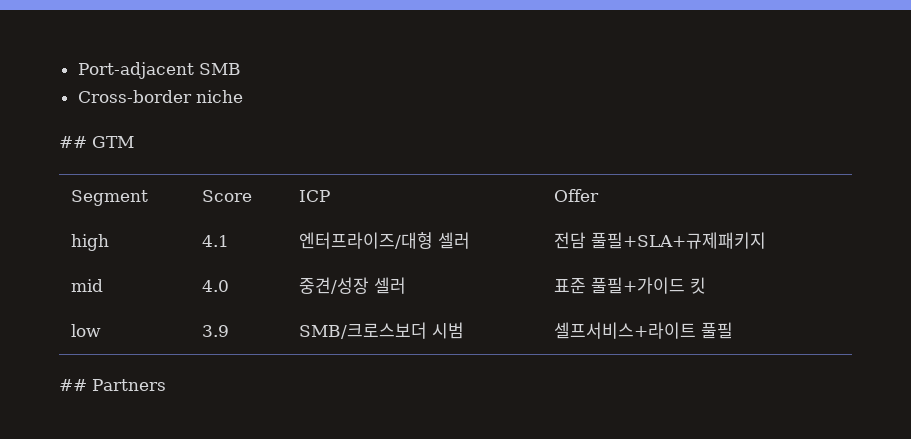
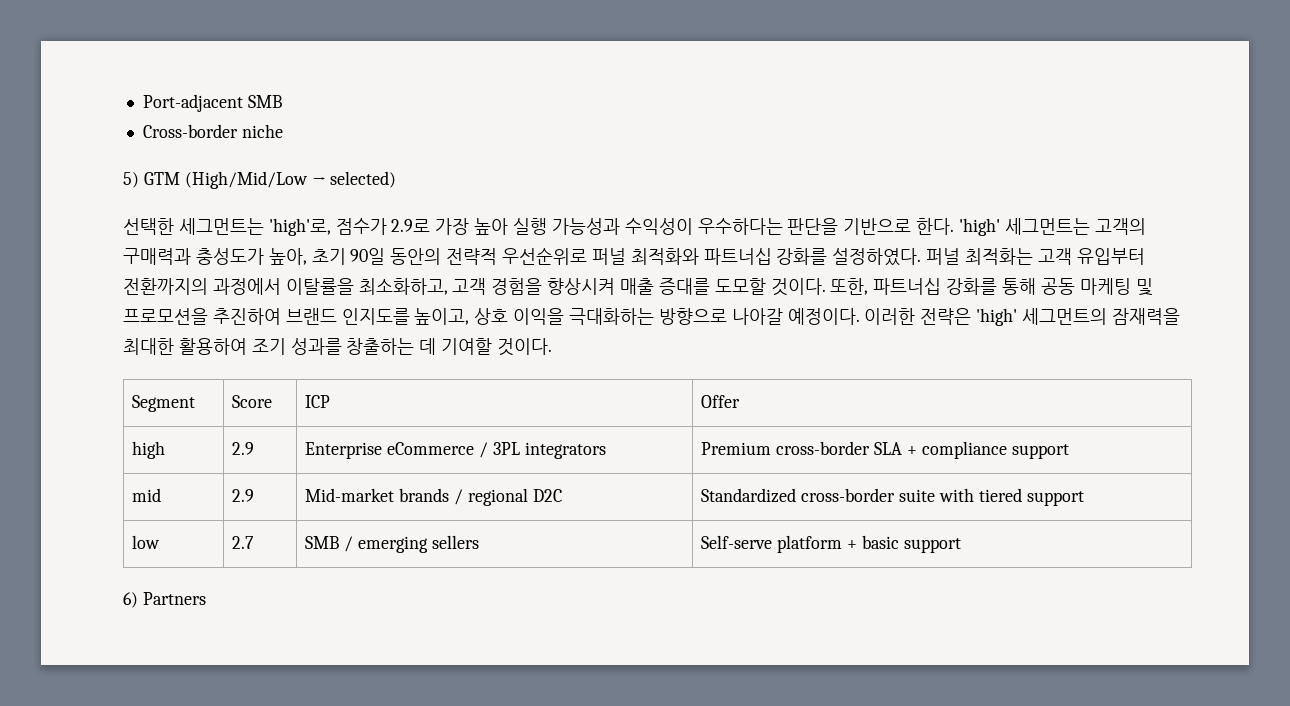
[59,136,87,148] ## -> [123,172,139,188] 5)
(134, 142) none -> [184,171,397,189] [123,218,1146,236] [123,247,1145,266] [123,278,1153,296] [123,308,1180,326] [123,338,553,356] (High/Mid/Low → selected) // 선택한 세그먼트는 'high'로, 점수가 2.9로 가장 높아 실행 가능성과 수익성이 우수하다는 판단을 기반으로 한다. 'high' 세그먼트는 고객의 구매력과 충성도가 높아, 초기 90일 동안의 전략적 우선순위로 퍼널 최적화와 파트너십 강화를 설정하였다. 퍼널 최적화는 고객 유입부터 전환까지의 과정에서 이탈률을 최소화하고, 고객 경험을 향상시켜 매출 증대를 도모할 것이다. 또한, 파트너십 강화를 통해 공동 마케팅 및 프로모션을 추진하여 브랜드 인지도를 높이고, 상호 이익을 극대화하는 방향으로 나아갈 예정이다. 이러한 전략은 'high' 세그먼트의 잠재력을 최대한 활용하여 조기 성과를 창출하는 데 기여할 것이다.
[201,235,229,247] [298,232,470,249] [553,232,766,249] [70,279,103,292] [201,280,229,292] [298,277,406,294] [553,277,706,294] [70,324,101,337] [201,325,229,337] [298,322,464,339] [553,322,733,339] [59,379,87,391] 4.1 | 엔터프라이즈/대형 셀러 | 전담 풀필+SLA+규제패키지 // mid | 4.0 | 중견/성장 셀러 | 표준 풀필+가이드 킷 // low | 3.9 | SMB/크로스보더 시범 | 셀프서비스+라이트 풀필 // ## -> [232,442,255,455] [305,442,606,459] [701,441,1069,459] [132,488,162,502] [232,489,255,502] [305,488,562,506] [701,488,1084,506] [132,535,161,549] [232,536,255,549] [305,535,479,553] [701,535,961,553] [123,592,138,608] 2.9 | Enterprise eCommerce / 3PL integrators | Premium cross-border SLA + compliance support // mid | 2.9 | Mid-market brands / regional D2C | Standardized cross-border suite with tiered support // low | 2.7 | SMB / emerging sellers | Self-serve platform + basic support // 6)

